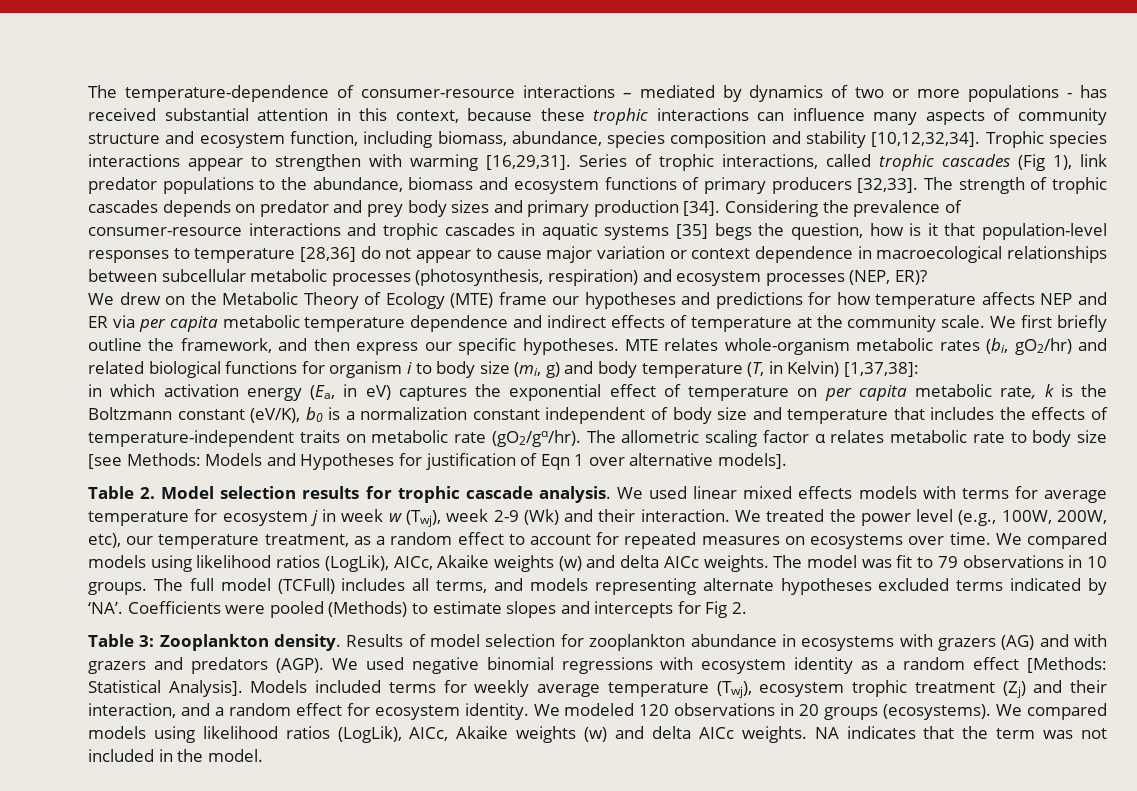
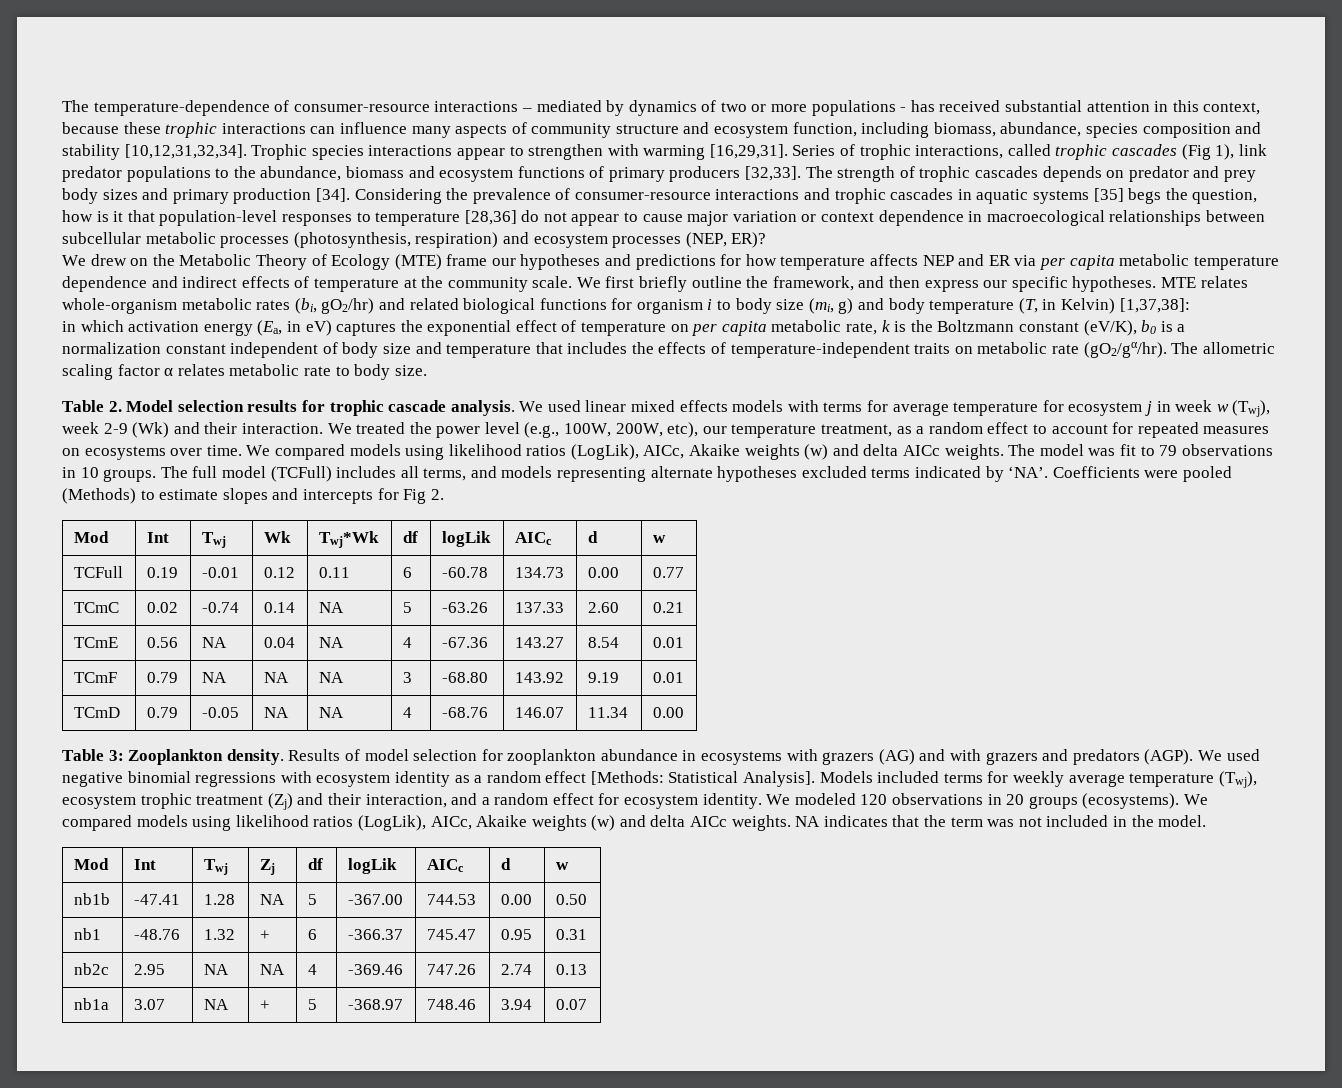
[871,132,981,147] [10,12,32,34]. -> [124,144,247,159] [10,12,31,32,34].
[1077,430,1107,443] [88,453,788,470] size [see Methods: Models and Hypotheses for justification of Eqn 1 over alternative models]. -> [394,365,427,376] size.
(748, 608) none -> [73,531,109,543] [146,532,169,543] [201,532,226,548] [263,531,291,543] [318,531,379,548] [402,531,418,543] [441,531,491,547] [514,532,552,545] [587,531,598,543] [652,535,666,543] [73,566,123,578] [146,567,178,578] [201,567,239,578] [263,567,295,578] [318,567,350,578] [402,567,412,578] [441,567,488,578] [514,567,564,578] [587,567,619,578] [652,567,684,578] [73,602,119,613] [146,602,178,613] [201,602,239,613] [263,602,295,613] [318,602,344,613] [402,602,412,613] [441,602,488,613] [514,602,564,613] [587,602,619,613] [652,602,684,613] [73,637,118,648] [146,637,178,648] [201,637,227,648] [263,637,295,648] [318,637,344,648] [402,637,412,648] [441,637,488,648] [514,637,564,648] [587,637,619,648] [652,637,684,648] [73,672,117,683] [146,672,178,683] [201,672,227,683] [263,672,289,683] [318,672,344,683] [402,672,412,683] [441,672,488,683] [514,672,564,683] [587,672,619,683] [652,672,684,683] [73,707,120,718] [146,707,178,718] [201,707,239,718] [263,707,289,718] [318,707,344,718] [402,707,412,718] [441,707,488,718] [514,707,564,718] [587,707,628,718] [652,707,684,718] // Mod | Int | Twj | Wk | Twj*Wk | df | logLik | AICc | d | w // TCFull | 0.19 | -0.01 | 0.12 | 0.11 | 6 | -60.78 | 134.73 | 0.00 | 0.77 // TCmC | 0.02 | -0.74 | 0.14 | NA | 5 | -63.26 | 137.33 | 2.60 | 0.21 // TCmE | 0.56 | NA | 0.04 | NA | 4 | -67.36 | 143.27 | 8.54 | 0.01 // TCmF | 0.79 | NA | NA | NA | 3 | -68.80 | 143.92 | 9.19 | 0.01 // TCmD | 0.79 | -0.05 | NA | NA | 4 | -68.76 | 146.07 | 11.34 | 0.00
(263, 755) none -> [73,858,109,870] [133,859,156,870] [203,859,228,875] [259,859,275,875] [307,858,323,870] [347,858,397,874] [426,859,464,872] [500,858,511,870] [555,862,569,870] [73,893,110,905] [133,894,180,905] [203,894,235,905] [259,894,285,905] [307,894,317,905] [347,894,403,905] [426,894,476,905] [500,894,532,905] [555,894,587,905] [73,928,101,940] [133,929,180,940] [203,929,235,940] [259,930,270,940] [307,929,317,940] [347,929,403,940] [426,929,476,940] [500,929,532,940] [555,929,587,940] [73,963,109,975] [133,964,165,975] [203,964,229,975] [259,964,285,975] [307,964,317,975] [347,964,403,975] [426,964,476,975] [500,964,532,975] [555,964,587,975] [73,998,109,1010] [133,999,165,1010] [203,999,229,1010] [259,1000,270,1010] [307,999,317,1010] [347,999,403,1010] [426,999,476,1010] [500,999,532,1010] [555,999,587,1010] // Mod | Int | Twj | Zj | df | logLik | AICc | d | w // nb1b | -47.41 | 1.28 | NA | 5 | -367.00 | 744.53 | 0.00 | 0.50 // nb1 | -48.76 | 1.32 | + | 6 | -366.37 | 745.47 | 0.95 | 0.31 // nb2c | 2.95 | NA | NA | 4 | -369.46 | 747.26 | 2.74 | 0.13 // nb1a | 3.07 | NA | + | 5 | -368.97 | 748.46 | 3.94 | 0.07

